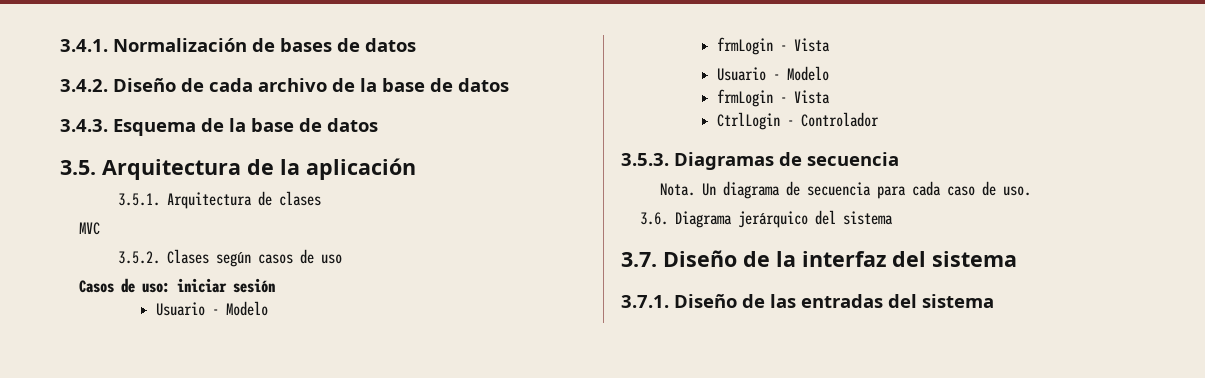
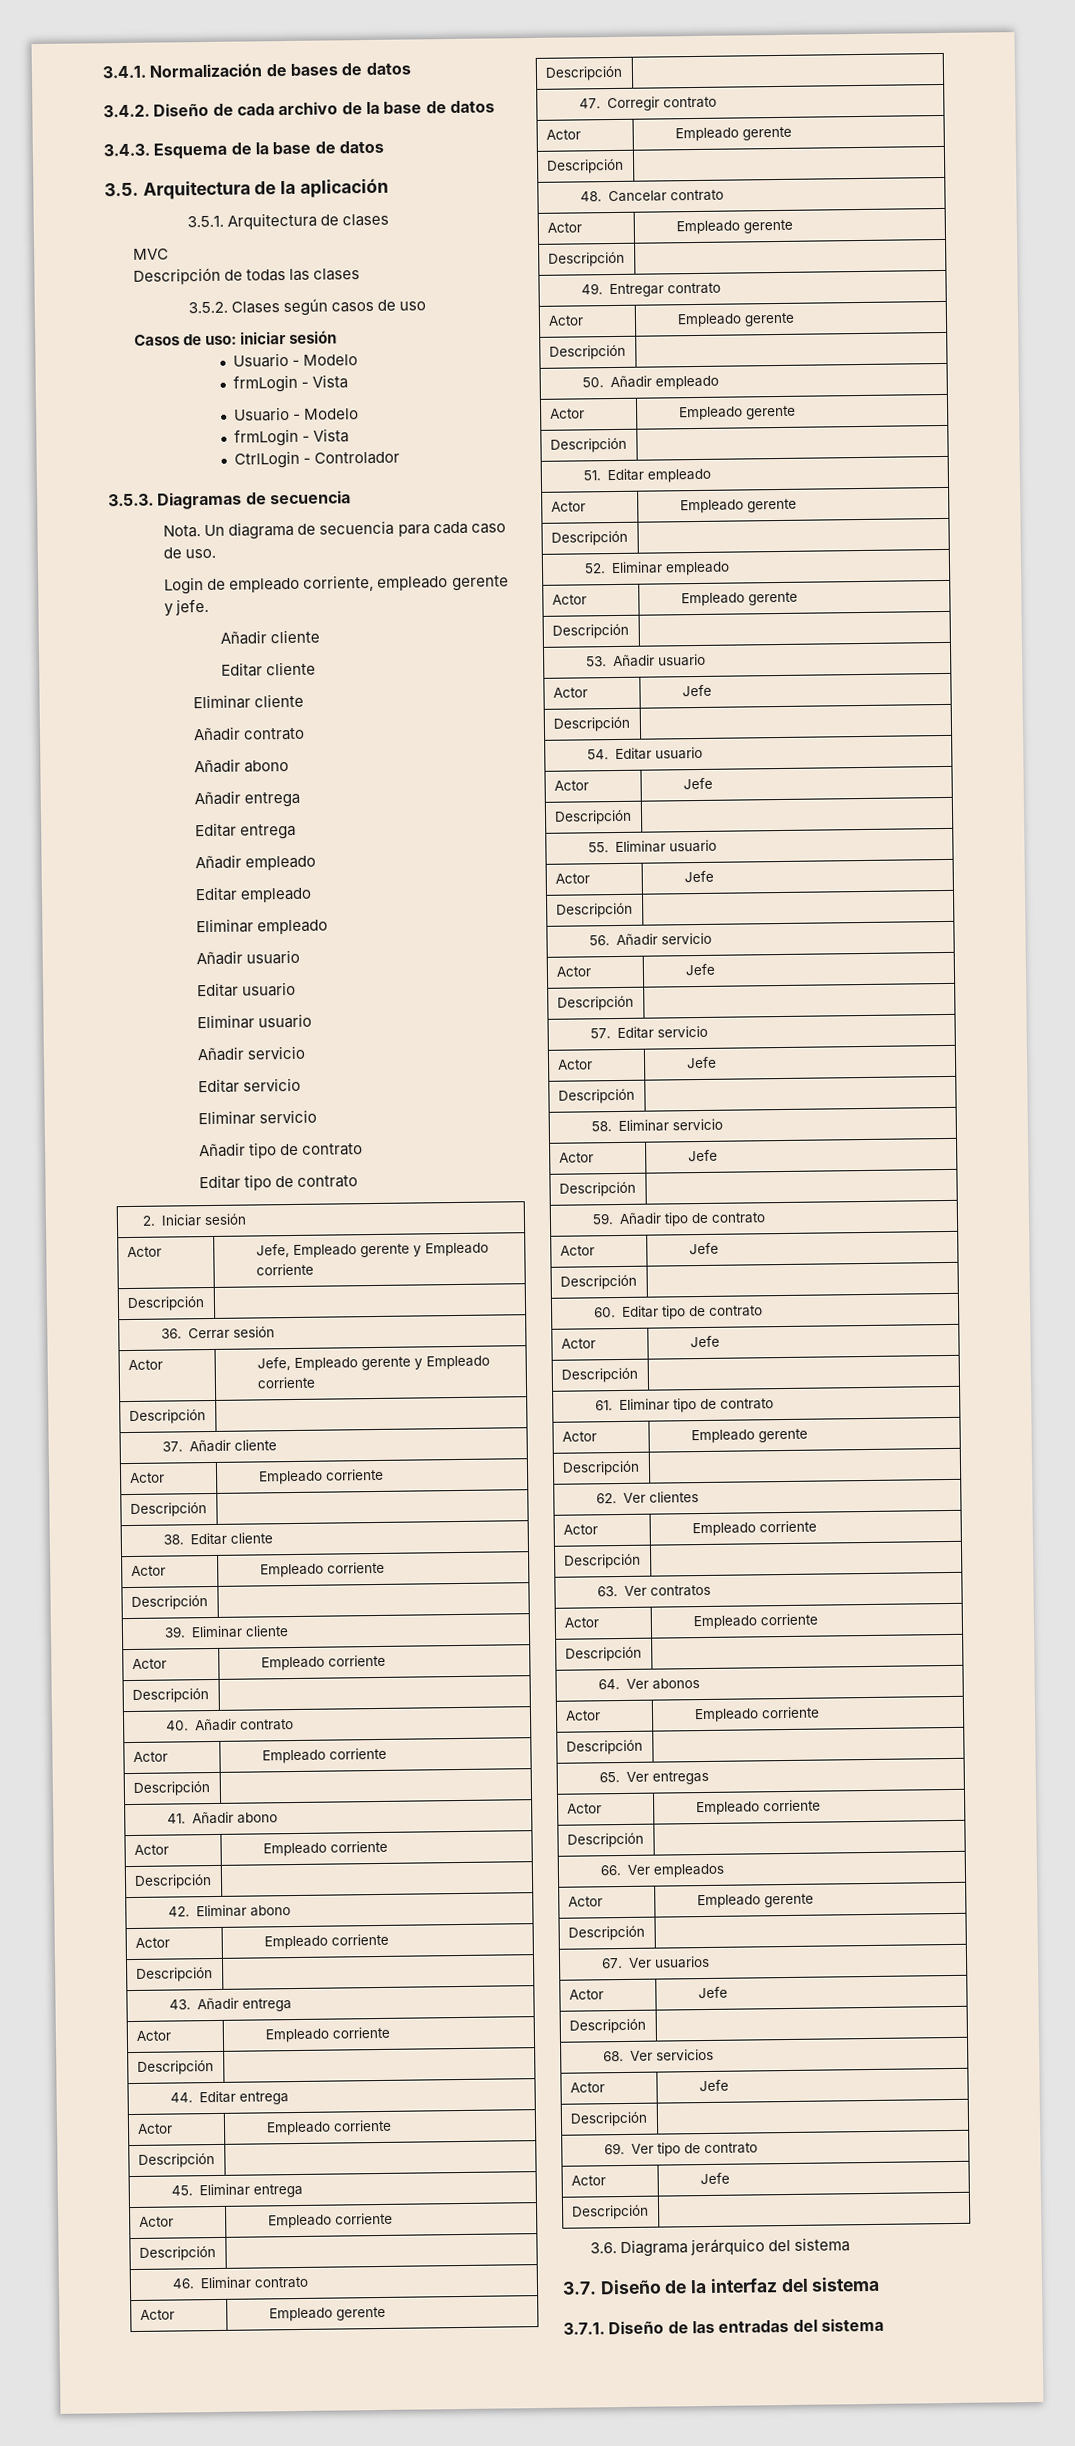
(101, 228) none -> [132,267,360,285] // Descripción de todas las clases
(1031, 191) none -> [164,574,509,595] [164,598,210,617] [219,629,320,645] [220,661,316,677] [192,693,304,710] [192,726,305,742] [193,758,289,774] [193,790,300,808] [194,822,296,840] [194,854,316,871] [194,886,312,903] [195,918,328,935] [195,949,300,966] [196,981,296,998] [196,1013,312,1030] [196,1045,305,1062] [197,1077,301,1094] [197,1109,317,1126] [197,1142,364,1159] [198,1174,359,1191] [142,1213,247,1227] [126,1246,162,1258] [256,1242,490,1258] [256,1263,315,1276] [126,1296,205,1312] [161,1326,275,1340] [127,1359,163,1371] [257,1355,491,1371] [257,1376,316,1389] [128,1409,206,1425] [162,1439,277,1453] [129,1472,165,1484] [259,1468,385,1485] [129,1502,207,1518] [163,1532,273,1546] [130,1565,166,1577] [260,1561,386,1578] [130,1595,208,1610] [164,1625,289,1639] [131,1658,167,1669] [261,1654,387,1671] [131,1688,209,1703] [166,1718,294,1732] [132,1751,168,1762] [262,1747,388,1764] [132,1781,210,1796] [167,1811,278,1825] [133,1844,169,1855] [263,1840,389,1857] [133,1874,212,1889] [168,1904,291,1918] [134,1937,170,1948] [264,1933,390,1950] [135,1967,213,1982] [169,1997,292,2012] [135,2030,171,2041] [265,2026,391,2043] [136,2060,214,2075] [170,2090,289,2105] [136,2123,173,2134] [266,2119,393,2136] [137,2153,215,2168] [171,2183,303,2198] [138,2216,174,2227] [268,2212,394,2229] [138,2246,216,2261] [172,2276,308,2290] [139,2309,175,2320] [269,2306,387,2322] [544,65,623,81] [579,96,717,112] [545,129,581,140] [675,126,793,142] [546,158,624,174] [580,189,724,203] [546,222,582,233] [676,219,794,235] [547,251,625,267] [581,282,721,298] [547,315,584,326] [677,312,796,328] [548,344,626,360] [582,375,719,390] [549,408,585,419] [679,405,797,421] [549,437,627,453] [583,468,711,483] [550,501,586,512] [680,498,798,514] [550,530,628,546] [584,561,730,576] [551,594,587,605] [681,591,799,607] [551,623,629,639] [586,653,706,668] [552,687,588,698] [682,684,713,697] [552,716,630,732] [587,746,703,761] [553,780,589,791] [683,777,714,790] [553,809,632,825] [588,839,717,854] [554,873,590,884] [684,870,715,883] [555,902,633,918] [589,932,712,947] [555,966,591,977] [685,963,716,976] [556,995,634,1011] [590,1025,708,1040] [557,1059,593,1070] [686,1056,718,1069] [557,1088,635,1104] [591,1118,723,1133] [558,1152,594,1163] [688,1149,719,1162] [558,1181,636,1197] [592,1212,766,1227] [559,1245,595,1256] [689,1242,720,1255] [559,1274,637,1290] [594,1305,763,1320] [560,1338,596,1349] [690,1335,721,1348] [560,1367,638,1383] [595,1398,774,1413] [561,1431,597,1442] [691,1428,809,1444] [561,1460,640,1476] [596,1491,699,1504] [562,1524,598,1535] [692,1520,818,1537] [563,1553,641,1569] [597,1584,711,1597] [563,1617,599,1628] [693,1613,819,1630] [564,1646,642,1662] [598,1678,700,1690] [564,1710,601,1721] [694,1706,821,1723] [565,1739,643,1755] [599,1770,709,1785] [566,1803,602,1814] [696,1799,822,1816] [566,1832,644,1848] [600,1863,725,1878] [567,1896,603,1907] [697,1893,815,1909] [567,1925,645,1941] [601,1955,710,1969] [568,1989,604,2000] [698,1986,729,1999] [568,2018,646,2034] [603,2048,714,2062] [569,2082,605,2093] [699,2079,730,2092] [569,2111,648,2127] [604,2142,758,2157] [570,2175,606,2186] [700,2172,731,2185] [571,2204,649,2220] // Login de empleado corriente, empleado gerente y jefe. // Añadir cliente // Editar cliente // Eliminar cliente // Añadir contrato // Añadir abono // Añadir entrega // Editar entrega // Añadir empleado // Editar empleado // Eliminar empleado // Añadir usuario // Editar usuario // Eliminar usuario // Añadir servicio // Editar servicio // Eliminar servicio // Añadir tipo de contrato // Editar tipo de contrato // 2. Iniciar sesión // Actor | Jefe, Empleado gerente y Empleado corriente // Descripción | // 36. Cerrar sesión // Actor | Jefe, Empleado gerente y Empleado corriente // Descripción | // 37. Añadir cliente // Actor | Empleado corriente // Descripción | // 38. Editar cliente // Actor | Empleado corriente // Descripción | // 39. Eliminar cliente // Actor | Empleado corriente // Descripción | // 40. Añadir contrato // Actor | Empleado corriente // Descripción | // 41. Añadir abono // Actor | Empleado corriente // Descripción | // 42. Eliminar abono // Actor | Empleado corriente // Descripción | // 43. Añadir entrega // Actor | Empleado corriente // Descripción | // 44. Editar entrega // Actor | Empleado corriente // Descripción | // 45. Eliminar entrega // Actor | Empleado corriente // Descripción | // 46. Eliminar contrato // Actor | Empleado gerente // Descripción | // 47. Corregir contrato // Actor | Empleado gerente // Descripción | // 48. Cancelar contrato // Actor | Empleado gerente // Descripción | // 49. Entregar contrato // Actor | Empleado gerente // Descripción | // 50. Añadir empleado // Actor | Empleado gerente // Descripción | // 51. Editar empleado // Actor | Empleado gerente // Descripción | // 52. Eliminar empleado // Actor | Empleado gerente // Descripción | // 53. Añadir usuario // Actor | Jefe // Descripción | // 54. Editar usuario // Actor | Jefe // Descripción | // 55. Eliminar usuario // Actor | Jefe // Descripción | // 56. Añadir servicio // Actor | Jefe // Descripción | // 57. Editar servicio // Actor | Jefe // Descripción | // 58. Eliminar servicio // Actor | Jefe // Descripción | // 59. Añadir tipo de contrato // Actor | Jefe // Descripción | // 60. Editar tipo de contrato // Actor | Jefe // Descripción | // 61. Eliminar tipo de contrato // Actor | Empleado gerente // Descripción | // 62. Ver clientes // Actor | Empleado corriente // Descripción | // 63. Ver contratos // Actor | Empleado corriente // Descripción | // 64. Ver abonos // Actor | Empleado corriente // Descripción | // 65. Ver entregas // Actor | Empleado corriente // Descripción | // 66. Ver empleados // Actor | Empleado gerente // Descripción | // 67. Ver usuarios // Actor | Jefe // Descripción | // 68. Ver servicios // Actor | Jefe // Descripción | // 69. Ver tipo de contrato // Actor | Jefe // Descripción |

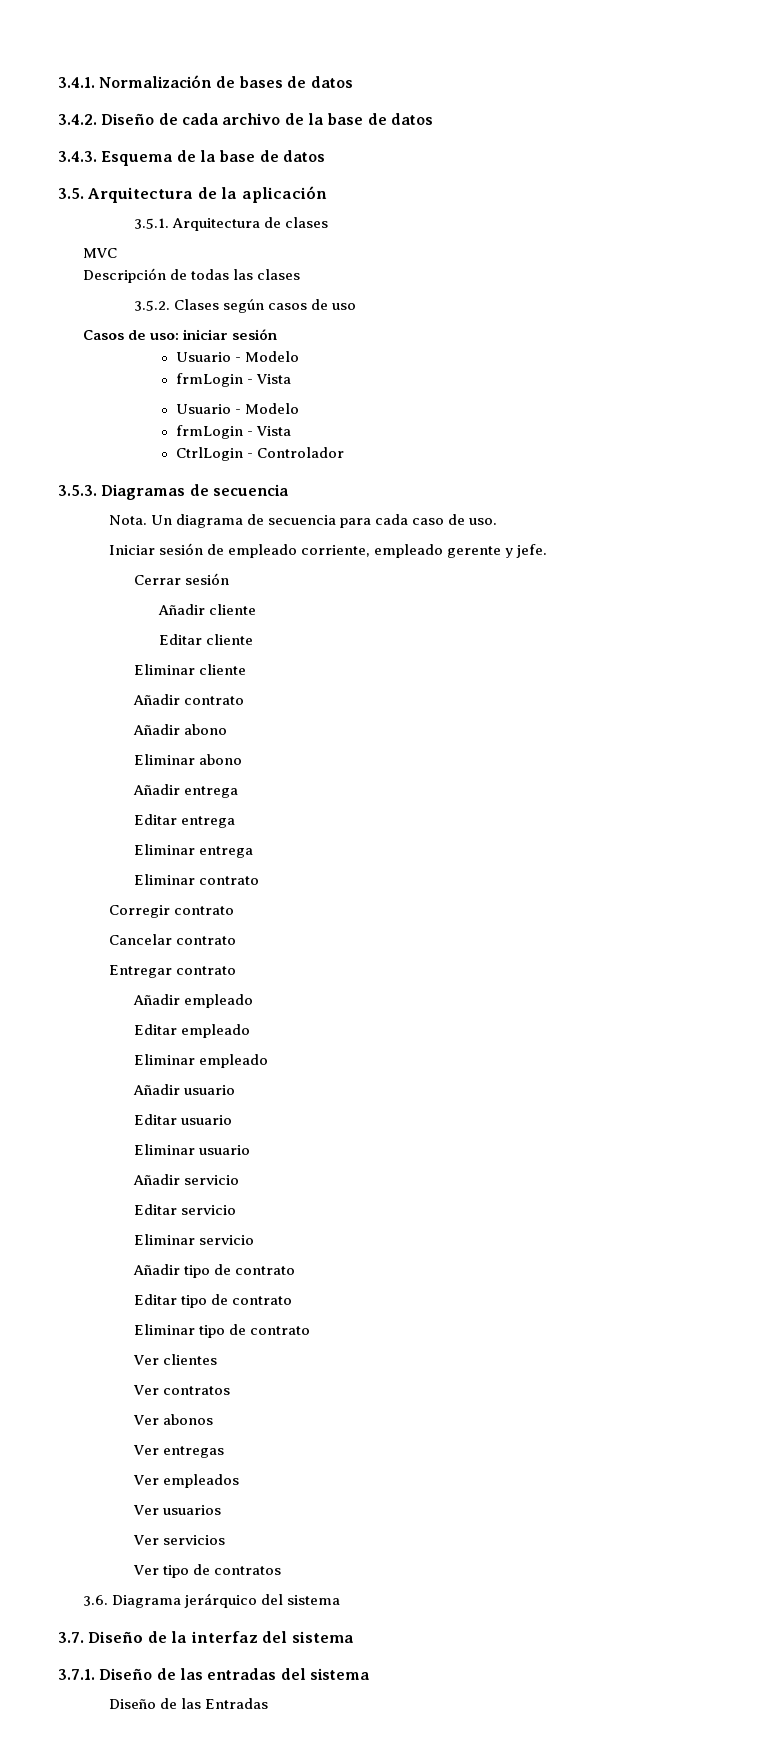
[164,577,205,595] Login -> [108,543,203,555] Iniciar sesión
(210, 607) none -> [133,573,229,585] // Cerrar sesión
(289, 766) none -> [133,754,242,765] // Eliminar abono
(296, 831) none -> [133,844,253,858] [133,874,259,885] [108,905,234,918] [108,934,236,945] [108,965,236,978] // Eliminar entrega // Eliminar contrato // Corregir contrato // Cancelar contrato // Entregar contrato
[142,1213,247,1227] [126,1246,162,1258] [256,1242,490,1258] [256,1263,315,1276] [126,1296,205,1312] [161,1326,275,1340] [127,1359,163,1371] [257,1355,491,1371] [257,1376,316,1389] [128,1409,206,1425] [162,1439,277,1453] [129,1472,165,1484] [259,1468,385,1485] [129,1502,207,1518] [163,1532,273,1546] [130,1565,166,1577] [260,1561,386,1578] [130,1595,208,1610] [164,1625,289,1639] [131,1658,167,1669] [261,1654,387,1671] [131,1688,209,1703] [166,1718,294,1732] [132,1751,168,1762] [262,1747,388,1764] [132,1781,210,1796] [167,1811,278,1825] [133,1844,169,1855] [263,1840,389,1857] [133,1874,212,1889] [168,1904,291,1918] [134,1937,170,1948] [264,1933,390,1950] [135,1967,213,1982] [169,1997,292,2012] [135,2030,171,2041] [265,2026,391,2043] [136,2060,214,2075] [170,2090,289,2105] [136,2123,173,2134] [266,2119,393,2136] [137,2153,215,2168] [171,2183,303,2198] [138,2216,174,2227] [268,2212,394,2229] [138,2246,216,2261] [172,2276,308,2290] [139,2309,175,2320] [269,2306,387,2322] [544,65,623,81] [579,96,717,112] [545,129,581,140] [675,126,793,142] [546,158,624,174] [580,189,724,203] [546,222,582,233] [676,219,794,235] [547,251,625,267] [581,282,721,298] [547,315,584,326] [677,312,796,328] [548,344,626,360] [582,375,719,390] [549,408,585,419] [679,405,797,421] [549,437,627,453] [583,468,711,483] [550,501,586,512] [680,498,798,514] [550,530,628,546] [584,561,730,576] [551,594,587,605] [681,591,799,607] [551,623,629,639] [586,653,706,668] [552,687,588,698] [682,684,713,697] [552,716,630,732] [587,746,703,761] [553,780,589,791] [683,777,714,790] [553,809,632,825] [588,839,717,854] [554,873,590,884] [684,870,715,883] [555,902,633,918] [589,932,712,947] [555,966,591,977] [685,963,716,976] [556,995,634,1011] [590,1025,708,1040] [557,1059,593,1070] [686,1056,718,1069] [557,1088,635,1104] [591,1118,723,1133] [558,1152,594,1163] [688,1149,719,1162] [558,1181,636,1197] [592,1212,766,1227] [559,1245,595,1256] [689,1242,720,1255] [559,1274,637,1290] [594,1305,763,1320] [560,1338,596,1349] [690,1335,721,1348] [560,1367,638,1383] [595,1398,774,1413] [561,1431,597,1442] [691,1428,809,1444] [561,1460,640,1476] [596,1491,699,1504] [562,1524,598,1535] [692,1520,818,1537] [563,1553,641,1569] [597,1584,711,1597] [563,1617,599,1628] [693,1613,819,1630] [564,1646,642,1662] [598,1678,700,1690] [564,1710,601,1721] [694,1706,821,1723] [565,1739,643,1755] [599,1770,709,1785] [566,1803,602,1814] [696,1799,822,1816] [566,1832,644,1848] [600,1863,725,1878] [567,1896,603,1907] [697,1893,815,1909] [567,1925,645,1941] [601,1955,710,1969] [568,1989,604,2000] [698,1986,729,1999] [568,2018,646,2034] [603,2048,714,2062] [569,2082,605,2093] [699,2079,730,2092] [569,2111,648,2127] [604,2142,758,2157] [570,2175,606,2186] [700,2172,731,2185] [571,2204,649,2220] // 2. Iniciar sesión // Actor | Jefe, Empleado gerente y Empleado corriente // Descripción | // 36. Cerrar sesión // Actor | Jefe, Empleado gerente y Empleado corriente // Descripción | // 37. Añadir cliente // Actor | Empleado corriente // Descripción | // 38. Editar cliente // Actor | Empleado corriente // Descripción | // 39. Eliminar cliente // Actor | Empleado corriente // Descripción | // 40. Añadir contrato // Actor | Empleado corriente // Descripción | // 41. Añadir abono // Actor | Empleado corriente // Descripción | // 42. Eliminar abono // Actor | Empleado corriente // Descripción | // 43. Añadir entrega // Actor | Empleado corriente // Descripción | // 44. Editar entrega // Actor | Empleado corriente // Descripción | // 45. Eliminar entrega // Actor | Empleado corriente // Descripción | // 46. Eliminar contrato // Actor | Empleado gerente // Descripción | // 47. Corregir contrato // Actor | Empleado gerente // Descripción | // 48. Cancelar contrato // Actor | Empleado gerente // Descripción | // 49. Entregar contrato // Actor | Empleado gerente // Descripción | // 50. Añadir empleado // Actor | Empleado gerente // Descripción | // 51. Editar empleado // Actor | Empleado gerente // Descripción | // 52. Eliminar empleado // Actor | Empleado gerente // Descripción | // 53. Añadir usuario // Actor | Jefe // Descripción | // 54. Editar usuario // Actor | Jefe // Descripción | // 55. Eliminar usuario // Actor | Jefe // Descripción | // 56. Añadir servicio // Actor | Jefe // Descripción | // 57. Editar servicio // Actor | Jefe // Descripción | // 58. Eliminar servicio // Actor | Jefe // Descripción | // 59. Añadir tipo de contrato // Actor | Jefe // Descripción | // 60. Editar tipo de contrato // Actor | Jefe // Descripción | // 61. Eliminar tipo de contrato // Actor | Empleado gerente // Descripción | // 62. Ver clientes // Actor | Empleado corriente // Descripción | // 63. Ver contratos // Actor | Empleado corriente // Descripción | // 64. Ver abonos // Actor | Empleado corriente // Descripción | // 65. Ver entregas // Actor | Empleado corriente // Descripción | // 66. Ver empleados // Actor | Empleado gerente // Descripción | // 67. Ver usuarios // Actor | Jefe // Descripción | // 68. Ver servicios // Actor | Jefe // Descripción | // 69. Ver tipo de contrato // Actor | Jefe // Descripción | -> [133,1324,310,1338] [132,1354,217,1365] [132,1385,230,1395] [132,1414,213,1425] [132,1445,224,1458] [132,1474,239,1488] [132,1505,221,1515] [132,1535,225,1545] [132,1564,281,1578] // Eliminar tipo de contrato // Ver clientes // Ver contratos // Ver abonos // Ver entregas // Ver empleados // Ver usuarios // Ver servicios // Ver tipo de contratos
(884, 2324) none -> [108,1698,268,1709] // Diseño de las Entradas

